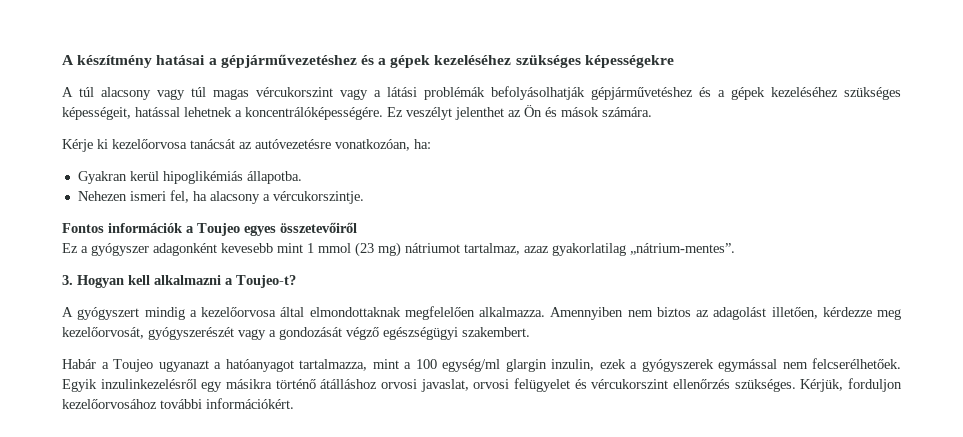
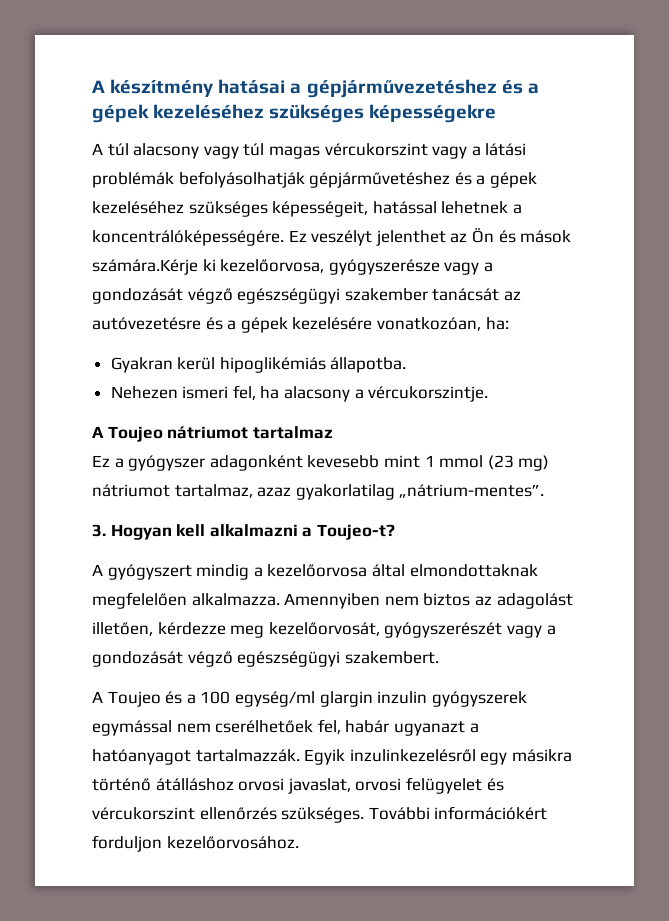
[602,107,652,117] [62,139,331,152] számára. // Kérje ki kezelőorvosa tanácsát az autóvezetésre -> [92,259,493,275] [92,288,521,304] [92,317,373,333] számára.Kérje ki kezelőorvosa, gyógyszerésze vagy a gondozását végző egészségügyi szakember tanácsát az autóvezetésre és a gépek kezelésére
[62,222,357,236] Fontos információk a Toujeo egyes összetevőiről -> [92,426,333,442] A Toujeo nátriumot tartalmaz
[62,358,901,372] Habár a Toujeo ugyanazt a hatóanyagot tartalmazza, mint a 100 egység/ml glargin inzulin, ezek a gyógyszerek egymással nem felcserélhetőek. -> [92,691,527,707] [92,719,479,736] [92,749,300,765] A Toujeo és a 100 egység/ml glargin inzulin gyógyszerek egymással nem cserélhetőek fel, habár ugyanazt a hatóanyagot tartalmazzák.
[800,378,902,392] [62,398,294,409] Kérjük, forduljon kezelőorvosához további információkért. -> [368,806,548,820] [92,835,299,852] További információkért forduljon kezelőorvosához.

